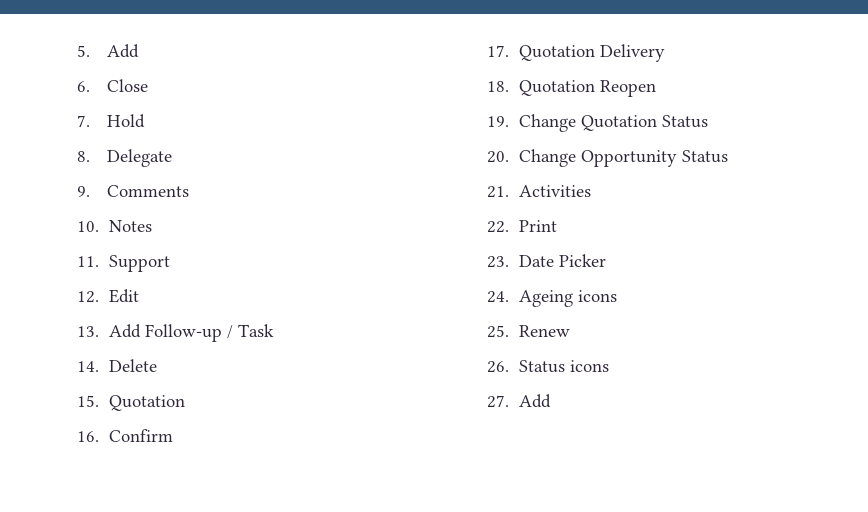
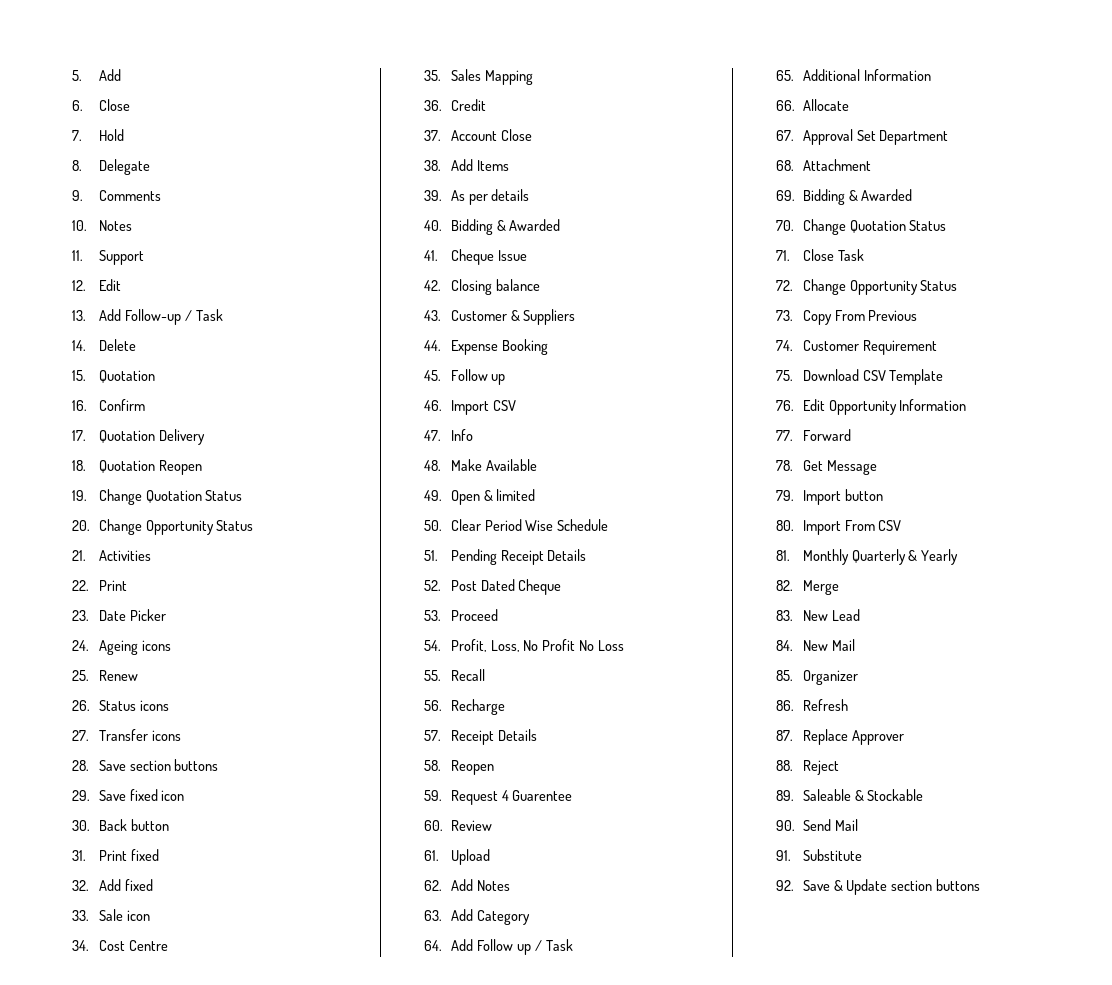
[518,394,551,408] Add -> [98,729,181,741] [71,759,219,771] [71,789,185,801] [71,819,169,831] [71,849,159,861] [71,879,153,891] [71,909,150,921] [71,940,168,951] [423,69,533,85] [423,99,486,111] [423,129,532,141] [423,159,509,171] [423,189,530,205] [423,219,561,235] [423,249,527,265] [423,279,540,295] [423,309,576,325] [423,339,548,355] [423,369,506,385] [423,400,516,415] [423,429,473,441] [423,459,537,471] [423,489,536,505] [423,519,609,531] [423,549,587,565] [423,579,562,595] [423,609,498,621] [423,639,625,652] [423,669,485,681] [423,699,505,715] [423,729,537,745] [423,760,494,775] [423,790,573,805] [423,820,492,831] [423,849,490,865] [423,879,510,891] [423,909,530,925] [423,939,574,955] [775,69,931,81] [775,99,849,111] [775,129,949,145] [775,159,871,171] [775,189,913,205] [775,219,947,235] [775,249,865,261] [775,279,958,295] [775,310,918,325] [775,340,937,355] [775,369,944,385] [775,399,967,415] [775,429,851,441] [775,460,877,475] [775,489,883,505] [775,520,902,535] [775,549,959,565] [775,580,839,595] [775,609,860,621] [775,639,855,651] [775,670,858,685] [775,699,848,711] [775,729,904,745] [775,760,839,775] [775,789,924,801] [775,819,858,831] [775,849,862,861] [775,879,981,895] Transfer icons // 28. Save section buttons // 29. Save fixed icon // 30. Back button // 31. Print fixed // 32. Add fixed // 33. Sale icon // 34. Cost Centre // 35. Sales Mapping // 36. Credit // 37. Account Close // 38. Add Items // 39. As per details // 40. Bidding & Awarded // 41. Cheque Issue // 42. Closing balance // 43. Customer & Suppliers // 44. Expense Booking // 45. Follow up // 46. Import CSV // 47. Info // 48. Make Available // 49. Open & limited // 50. Clear Period Wise Schedule // 51. Pending Receipt Details // 52. Post Dated Cheque // 53. Proceed // 54. Profit, Loss, No Profit No Loss // 55. Recall // 56. Recharge // 57. Receipt Details // 58. Reopen // 59. Request 4 Guarentee // 60. Review // 61. Upload // 62. Add Notes // 63. Add Category // 64. Add Follow up / Task // 65. Additional Information // 66. Allocate // 67. Approval Set Department // 68. Attachment // 69. Bidding & Awarded // 70. Change Quotation Status // 71. Close Task // 72. Change Opportunity Status // 73. Copy From Previous // 74. Customer Requirement // 75. Download CSV Template // 76. Edit Opportunity Information // 77. Forward // 78. Get Message // 79. Import button // 80. Import From CSV // 81. Monthly Quarterly & Yearly // 82. Merge // 83. New Lead // 84. New Mail // 85. Organizer // 86. Refresh // 87. Replace Approver // 88. Reject // 89. Saleable & Stockable // 90. Send Mail // 91. Substitute // 92. Save & Update section buttons

